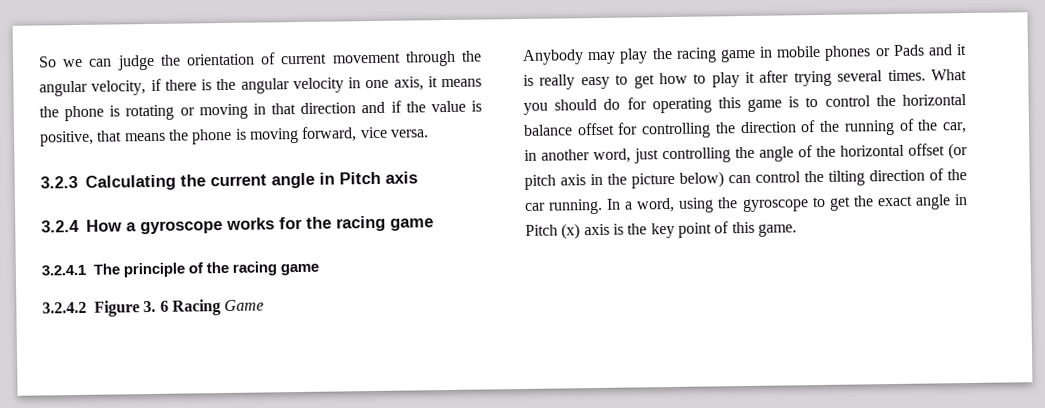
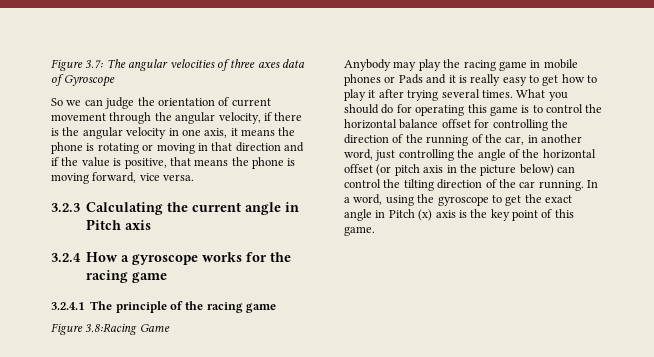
(38, 62) none -> [51,59,305,71] [51,74,116,87] Figure 3.7: The angular velocities of three axes data of Gyroscope //
[42,299,221,317] 3.2.4.2 Figure 3. 6 Racing -> [51,323,138,335] Figure 3.8:Racing

